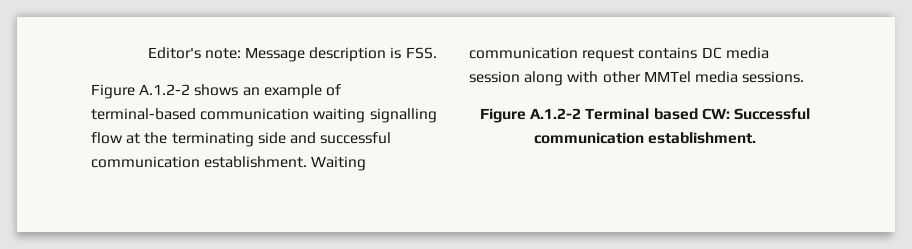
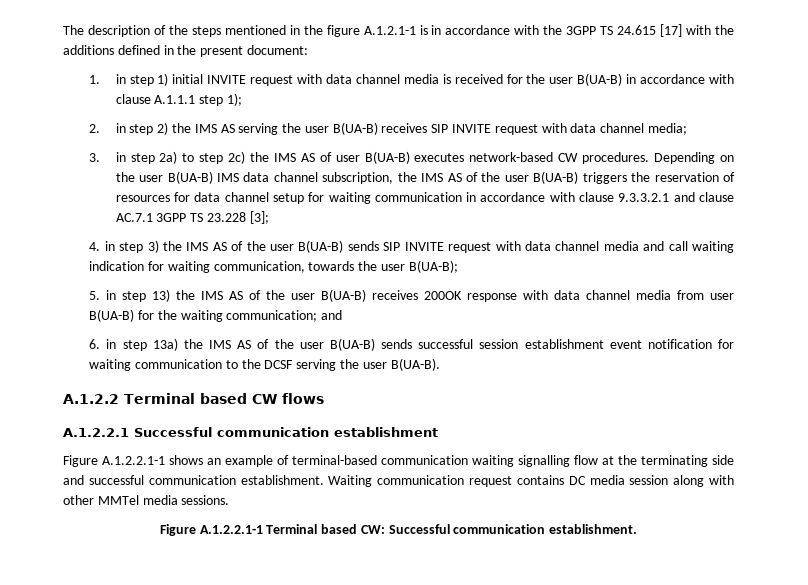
[147,47,437,62] [91,84,191,99] Editor's note: Message description is FSS. // Figure A.1.2-2 -> [63,24,735,37] [63,45,308,57] [89,73,734,86] [115,93,242,106] [89,122,687,135] [89,151,735,164] [115,171,736,184] [115,192,735,204] [115,211,269,224] [89,240,734,253] [89,260,458,273] [89,289,734,302] [89,309,343,322] [89,338,734,351] [89,358,440,371] [63,393,324,404] [63,427,438,437] [63,455,165,467] The description of the steps mentioned in the figure A.1.2.1-1 is in accordance with the 3GPP TS 24.615 [17] with the additions defined in the present document: // 1. in step 1) initial INVITE request with data channel media is received for the user B(UA-B) in accordance with clause A.1.1.1 step 1); // 2. in step 2) the IMS AS serving the user B(UA-B) receives SIP INVITE request with data channel media; // 3. in step 2a) to step 2c) the IMS AS of user B(UA-B) executes network-based CW procedures. Depending on the user B(UA-B) IMS data channel subscription, the IMS AS of the user B(UA-B) triggers the reservation of resources for data channel setup for waiting communication in accordance with clause 9.3.3.2.1 and clause AC.7.1 3GPP TS 23.228 [3]; // 4. in step 3) the IMS AS of the user B(UA-B) sends SIP INVITE request with data channel media and call waiting indication for waiting communication, towards the user B(UA-B); // 5. in step 13) the IMS AS of the user B(UA-B) receives 200OK response with data channel media from user B(UA-B) for the waiting communication; and // 6. in step 13a) the IMS AS of the user B(UA-B) sends successful session establishment event notification for waiting communication to the DCSF serving the user B(UA-B). // A.1.2.2 Terminal based CW flows // A.1.2.2.1 Successful communication establishment // Figure A.1.2.2.1-1
[530,108,582,119] A.1.2-2 -> [199,525,263,534] A.1.2.2.1-1

